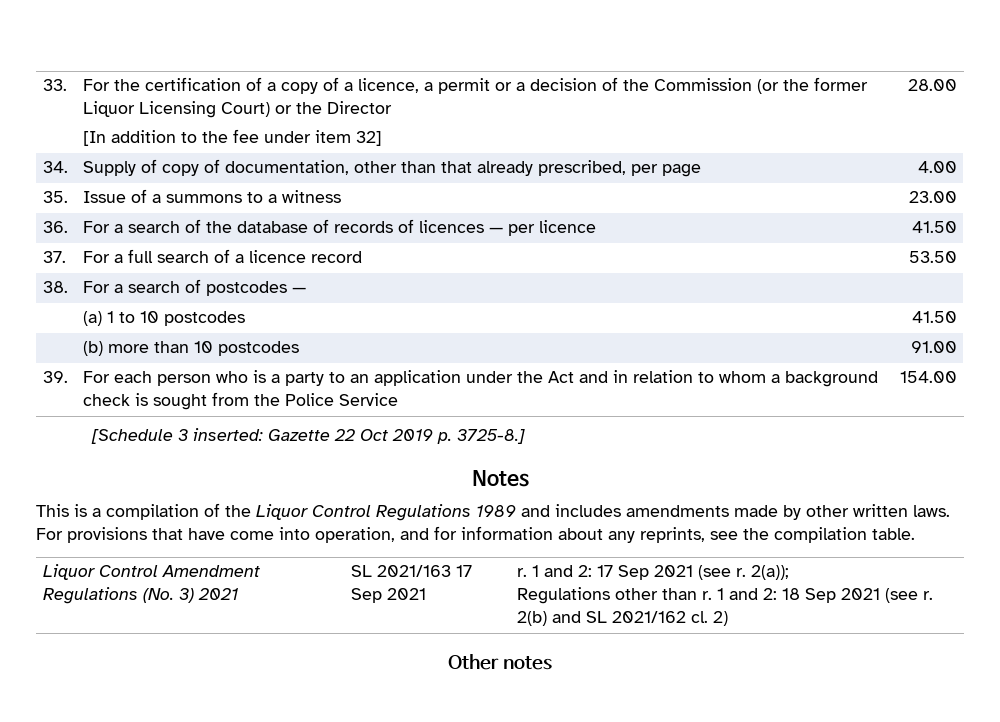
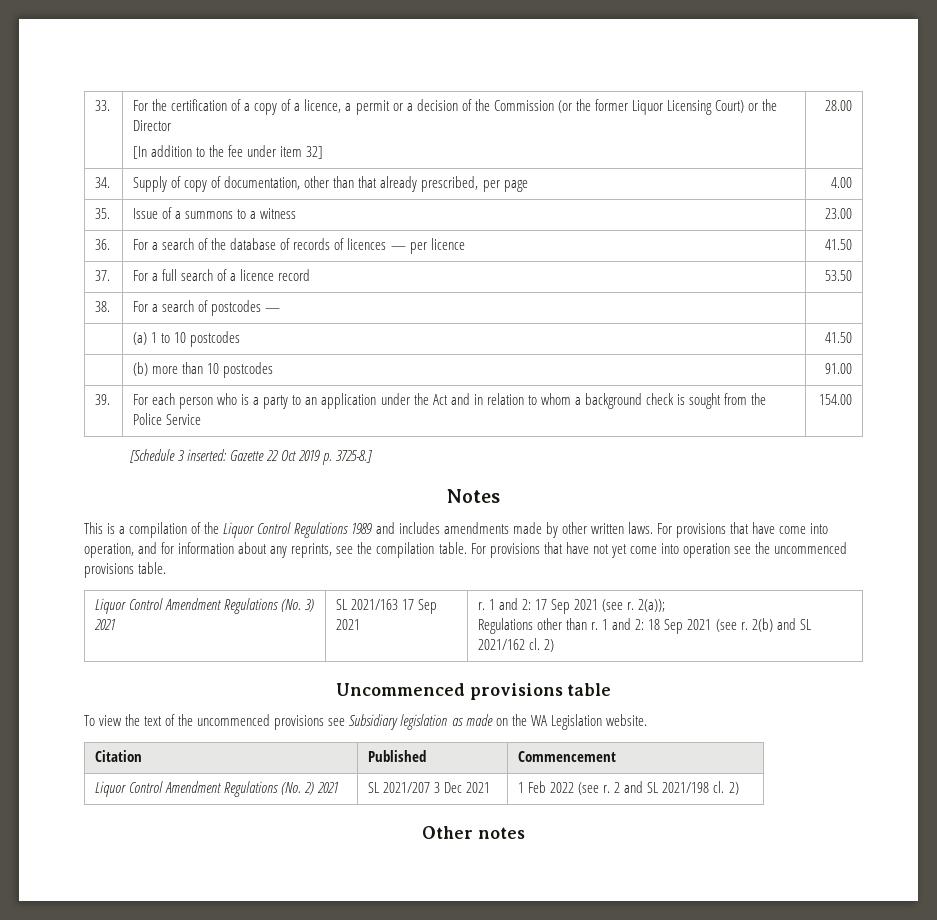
(915, 534) none -> [470,542,848,558] [84,562,167,578] For provisions that have not yet come into operation see the uncommenced provisions table.
(729, 618) none -> [335,683,612,700] [84,714,647,730] [95,750,143,762] [368,750,427,762] [518,751,617,762] [95,781,340,797] [368,782,491,793] [518,781,739,795] // Uncommenced provisions table // To view the text of the uncommenced provisions see Subsidiary legislation as made on the WA Legislation website. // Citation | Published | Commencement // Liquor Control Amendment Regulations (No. 2) 2021 | SL 2021/207 3 Dec 2021 | 1 Feb 2022 (see r. 2 and SL 2021/198 cl. 2)

